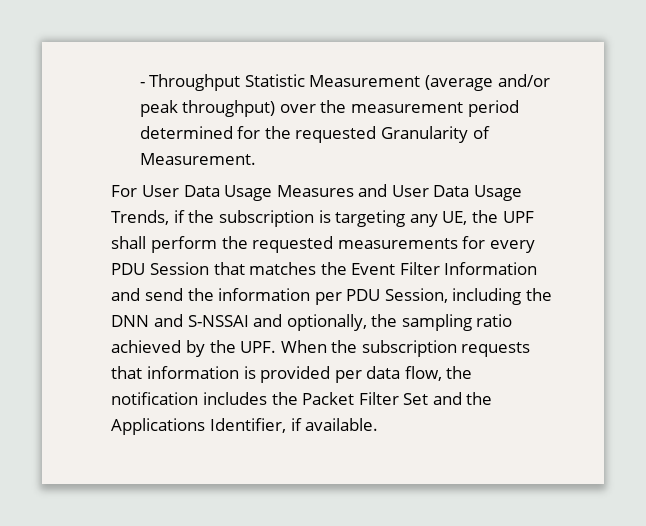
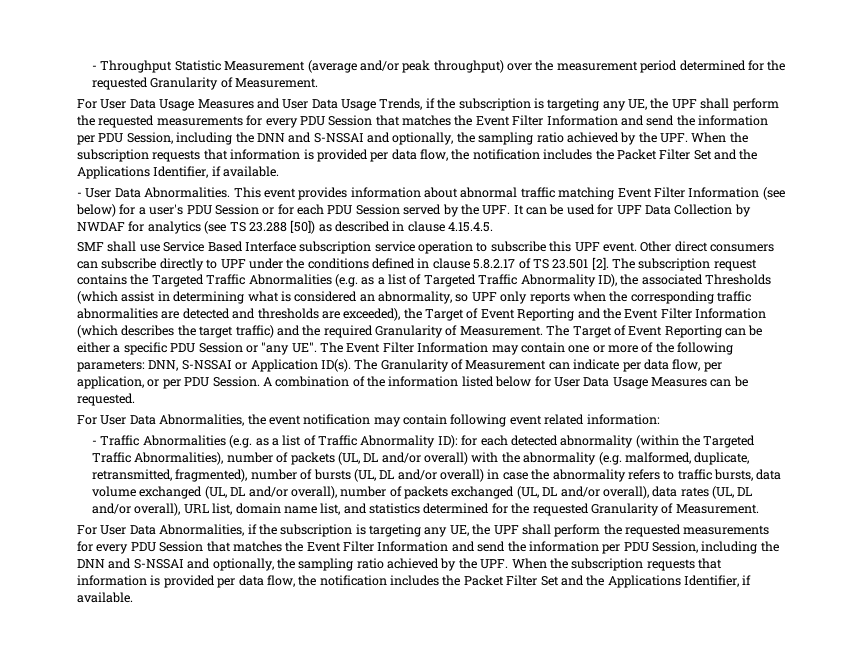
(379, 424) none -> [77,187,785,200] [76,204,751,217] [77,220,494,234] [77,241,775,254] [77,257,757,271] [77,274,772,287] [77,291,752,304] [77,308,767,321] [77,325,763,338] [77,342,734,355] [77,359,722,372] [77,376,748,389] [77,393,136,406] [77,414,660,427] [92,435,756,448] [92,452,750,465] [92,469,782,482] [92,486,753,499] [92,503,759,516] [77,524,770,537] [77,541,779,554] [77,558,723,571] [77,575,752,588] [77,592,134,603] // - User Data Abnormalities. This event provides information about abnormal traffic matching Event Filter Information (see below) for a user's PDU Session or for each PDU Session served by the UPF. It can be used for UPF Data Collection by NWDAF for analytics (see TS 23.288 [50]) as described in clause 4.15.4.5. // SMF shall use Service Based Interface subscription service operation to subscribe this UPF event. Other direct consumers can subscribe directly to UPF under the conditions defined in clause 5.8.2.17 of TS 23.501 [2]. The subscription request contains the Targeted Traffic Abnormalities (e.g. as a list of Targeted Traffic Abnormality ID), the associated Thresholds (which assist in determining what is considered an abnormality, so UPF only reports when the corresponding traffic abnormalities are detected and thresholds are exceeded), the Target of Event Reporting and the Event Filter Information (which describes the target traffic) and the required Granularity of Measurement. The Target of Event Reporting can be either a specific PDU Session or "any UE". The Event Filter Information may contain one or more of the following parameters: DNN, S-NSSAI or Application ID(s). The Granularity of Measurement can indicate per data flow, per application, or per PDU Session. A combination of the information listed below for User Data Usage Measures can be requested. // For User Data Abnormalities, the event notification may contain following event related information: // - Traffic Abnormalities (e.g. as a list of Traffic Abnormality ID): for each detected abnormality (within the Targeted Traffic Abnormalities), number of packets (UL, DL and/or overall) with the abnormality (e.g. malformed, duplicate, retransmitted, fragmented), number of bursts (UL, DL and/or overall) in case the abnormality refers to traffic bursts, data volume exchanged (UL, DL and/or overall), number of packets exchanged (UL, DL and/or overall), data rates (UL, DL and/or overall), URL list, domain name list, and statistics determined for the requested Granularity of Measurement. // For User Data Abnormalities, if the subscription is targeting any UE, the UPF shall perform the requested measurements for every PDU Session that matches the Event Filter Information and send the information per PDU Session, including the DNN and S-NSSAI and optionally, the sampling ratio achieved by the UPF. When the subscription requests that information is provided per data flow, the notification includes the Packet Filter Set and the Applications Identifier, if available.

